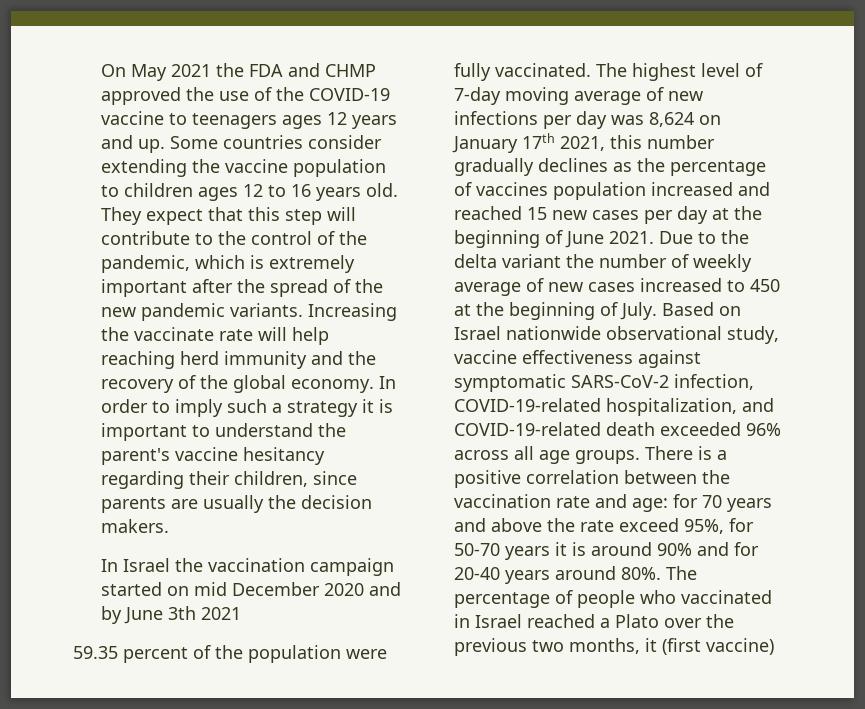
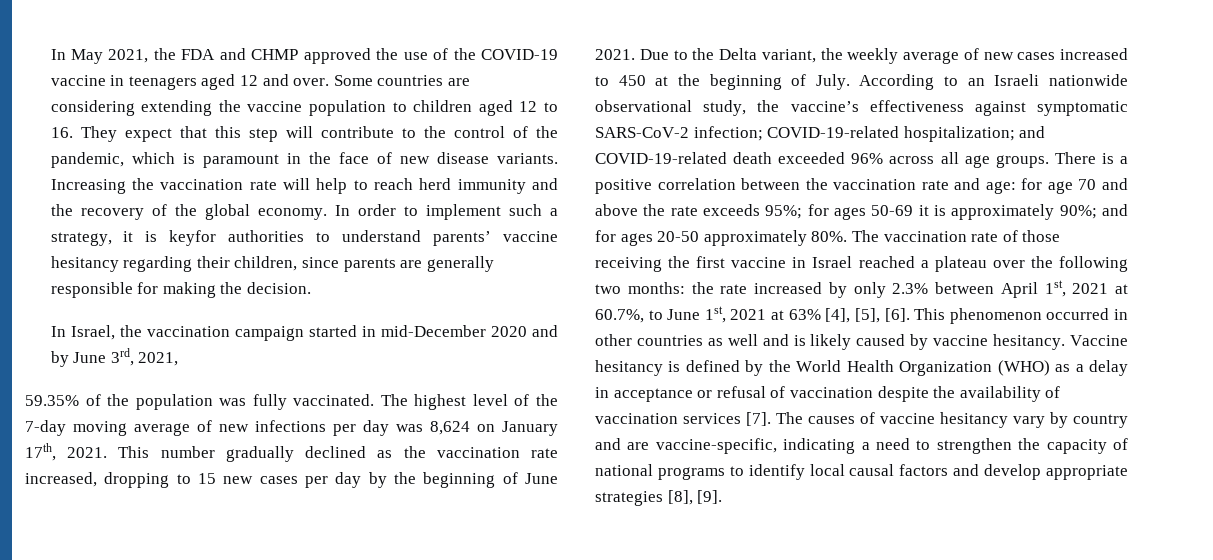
[101,64,212,81] On May 2021 -> [50,49,149,64] In May 2021,
[169,112,398,129] [101,135,383,153] to teenagers ages 12 years and up. Some countries consider -> [110,74,470,90] [50,100,135,116] in teenagers aged 12 and over. Some countries are considering
[198,187,239,201] ages -> [478,100,513,116] aged
[291,183,399,201] 16 years old. -> [50,127,73,138] 16.
[269,255,356,273] [101,279,384,297] [101,303,226,321] extremely important after the spread of the new pandemic -> [202,152,489,168] paramount in the face of new disease
[134,327,215,341] vaccinate -> [160,179,244,190] vaccination
[101,351,176,369] reaching -> [353,178,413,190] to reach
[175,399,224,417] imply -> [425,204,501,220] implement
[287,399,394,417] [101,423,347,441] [101,448,171,465] strategy it is important to understand the parent's -> [50,230,492,246] strategy, it is keyfor authorities to understand parents’
[203,495,373,513] [101,519,170,533] [101,558,171,572] usually the decision makers. // In Israel -> [426,256,494,272] [50,282,311,298] [50,325,115,340] generally responsible for making the decision. // In Israel,
[167,582,321,596] on mid December -> [361,325,486,337] in mid-December
[168,606,242,620] [73,646,188,663] 3th 2021 // 59.35 percent -> [110,348,179,366] [25,395,79,406] 3rd, 2021, // 59.35%
[346,649,387,659] were -> [219,398,247,406] was
(763, 70) none -> [536,394,558,406] the
[522,133,642,151] 17th 2021, this -> [25,443,150,461] 17th, 2021. This
[538,158,608,172] declines -> [305,446,367,458] declined
[670,160,766,176] [454,182,770,200] [454,206,522,220] percentage of vaccines population increased and reached -> [436,447,558,458] [25,472,191,488] vaccination rate increased, dropping to
[712,208,729,220] at -> [368,472,387,488] by
[454,254,689,268] delta variant the number of -> [719,48,843,63] Delta variant, the
[662,302,741,316] [454,326,501,340] Based on Israel -> [859,74,1040,90] According to an Israeli
[454,350,517,364] vaccine -> [757,100,859,112] the vaccine’s
[674,374,754,390] [454,398,737,416] infection, COVID-19-related hospitalization, -> [693,126,1015,142] infection; COVID-19-related hospitalization;
[702,495,772,512] 70 years -> [1047,179,1097,194] age 70
[619,518,754,534] [454,542,759,560] [454,566,697,584] [454,590,772,608] exceed 95%, for 50-70 years it is around 90% and for 20-40 years around 80%. The percentage of people who vaccinated -> [703,204,1128,220] [595,230,1061,246] [595,256,787,272] exceeds 95%; for ages 50-69 it is approximately 90%; and for ages 20-50 approximately 80%. The vaccination rate of those receiving the first vaccine
[615,614,659,628] Plato -> [934,256,987,272] plateau
[454,638,774,656] previous two months, it (first vaccine) -> [1059,256,1128,272] [595,280,1128,298] [595,306,1128,324] [595,334,1128,350] [595,360,1128,376] [595,386,1061,402] [595,412,1128,428] [595,438,1128,454] [595,464,1128,480] [595,490,723,506] following two months: the rate increased by only 2.3% between April 1st, 2021 at 60.7%, to June 1st, 2021 at 63% [4], [5], [6]. This phenomenon occurred in other countries as well and is likely caused by vaccine hesitancy. Vaccine hesitancy is defined by the World Health Organization (WHO) as a delay in acceptance or refusal of vaccination despite the availability of vaccination services [7]. The causes of vaccine hesitancy vary by country and are vaccine-specific, indicating a need to strengthen the capacity of national programs to identify local causal factors and develop appropriate strategies [8], [9].

